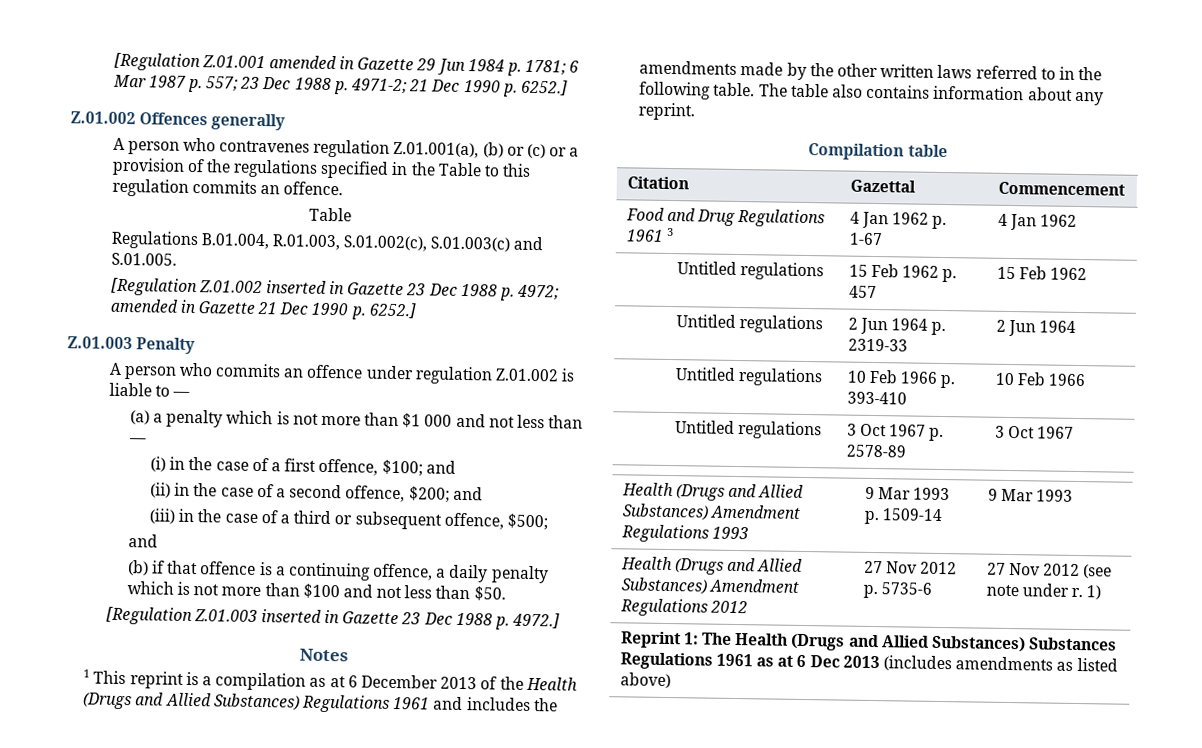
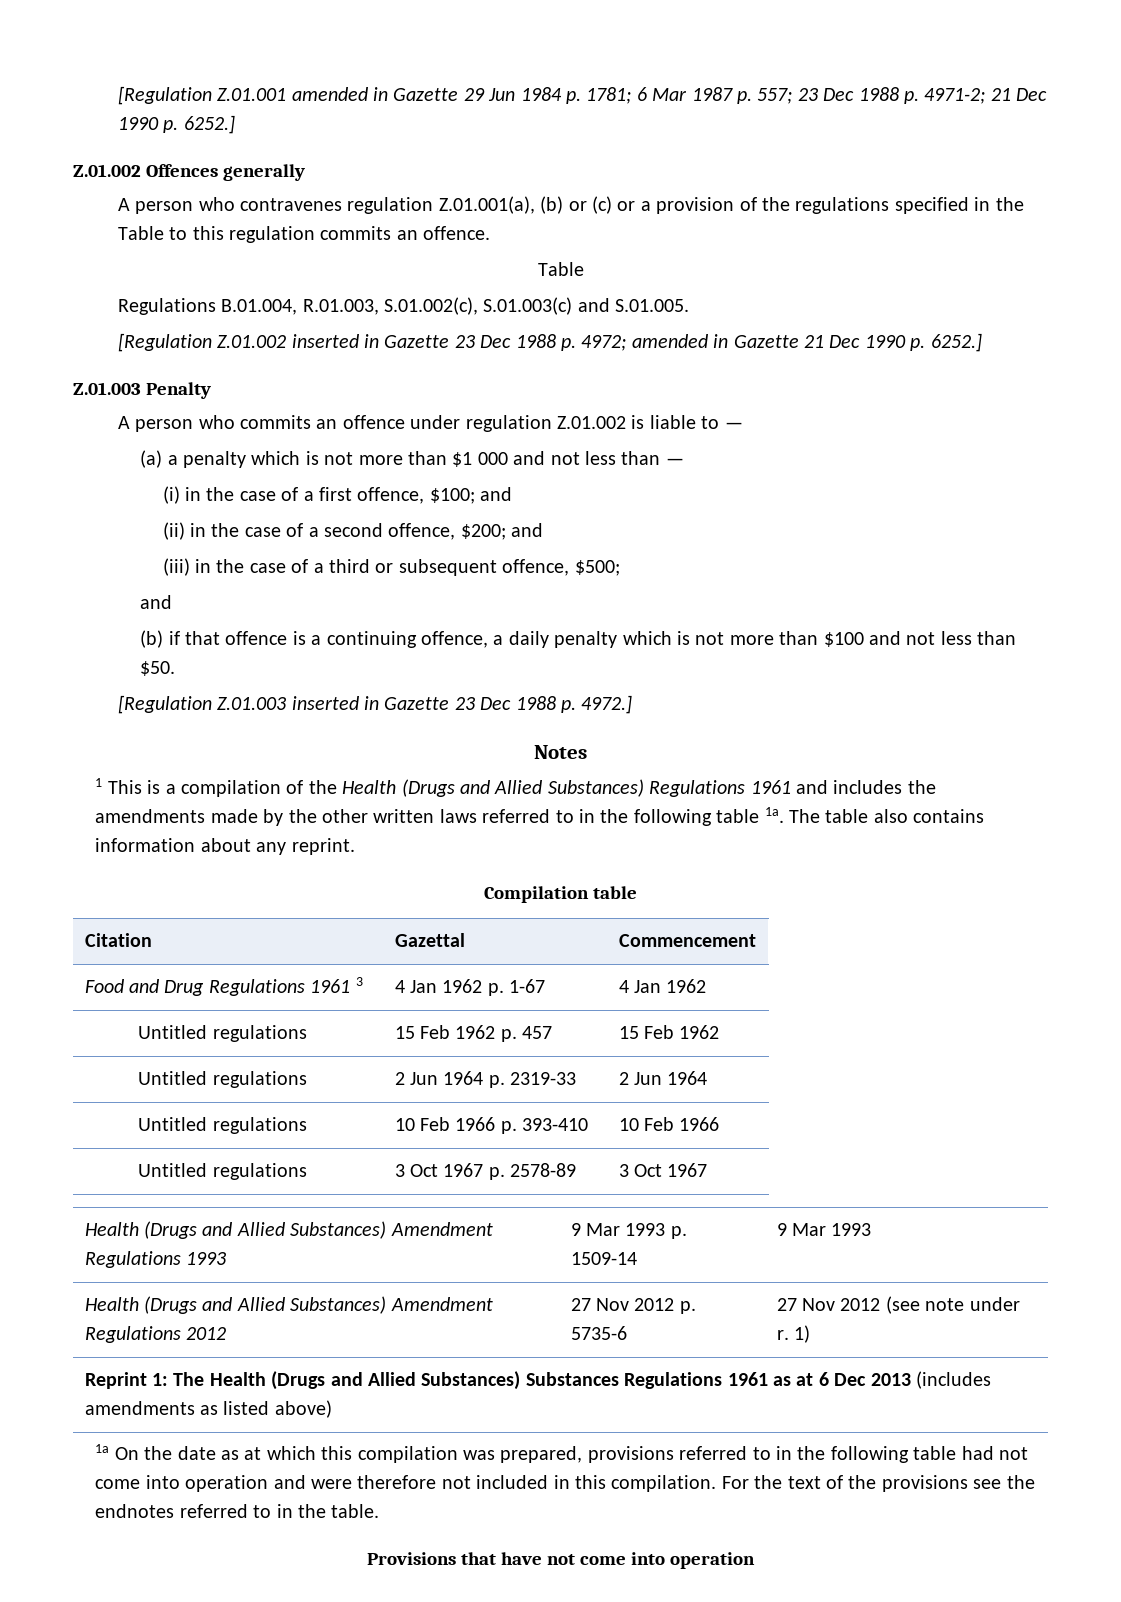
[129,671,184,689] reprint -> (142, 787) none
[309,674,478,690] as at 6 December 2013 -> (281, 788) none
[713,82,756,97] table. -> [716,807,784,823] table 1a.
(671, 680) none -> [95,1444,1028,1463] [95,1475,1035,1492] [95,1504,380,1518] [366,1552,756,1569] // 1a On the date as at which this compilation was prepared, provisions referred to in the following table had not come into operation and were therefore not included in this compilation. For the text of the provisions see the endnotes referred to in the table. // Provisions that have not come into operation

